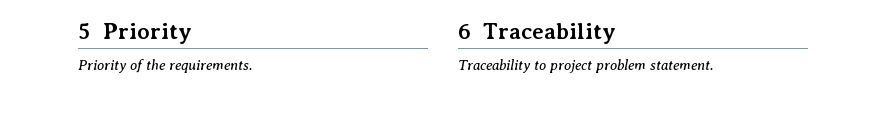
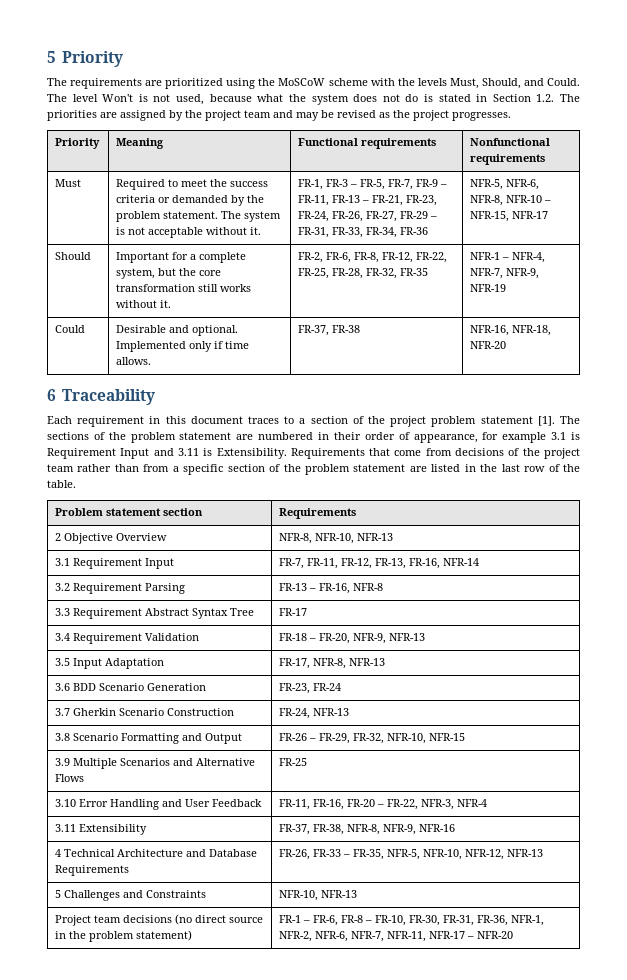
[78,59,252,73] [458,23,616,44] [458,59,713,73] Priority of the requirements. // 6 Traceability // Traceability to project problem statement. -> [47,78,580,89] [47,94,580,105] [47,110,511,121] [55,138,101,149] [116,138,165,149] [298,138,437,149] [470,138,551,146] [470,154,546,165] [55,179,82,187] [116,179,269,190] [116,195,265,206] [116,211,282,222] [116,227,262,238] [298,179,448,190] [298,195,438,206] [298,211,438,222] [298,227,429,238] [470,179,540,190] [470,195,552,206] [470,211,549,222] [55,252,92,260] [116,252,247,263] [116,268,222,279] [116,284,252,292] [116,300,172,308] [298,252,448,263] [298,268,429,279] [470,252,546,263] [470,268,540,279] [470,284,507,292] [55,325,86,333] [116,325,239,336] [116,341,250,352] [116,357,152,365] [298,325,361,336] [470,325,552,336] [470,341,507,349] [47,389,155,405] [47,416,580,427] [47,432,581,443] [47,448,581,459] [47,464,581,475] [47,480,76,488] [55,508,204,516] [279,508,357,519] [55,533,168,544] [279,533,394,544] [55,558,175,569] [279,558,480,569] [55,583,186,594] [279,583,384,594] [55,608,255,619] [279,608,308,616] [55,633,200,644] [279,633,426,644] [55,658,165,669] [279,658,386,669] [55,683,207,691] [279,683,342,694] [55,708,235,716] [279,708,350,719] [55,733,243,744] [279,733,466,744] [55,758,256,769] [55,774,85,782] [279,758,308,766] [55,799,263,810] [279,799,488,810] [55,824,148,835] [279,824,456,835] [55,849,258,857] [55,865,130,876] [279,849,544,860] [55,890,207,901] [279,890,358,901] [55,914,264,926] [55,930,193,942] [279,915,545,926] [279,931,514,942] The requirements are prioritized using the MoSCoW scheme with the levels Must, Should, and Could. The level Won't is not used, because what the system does not do is stated in Section 1.2. The priorities are assigned by the project team and may be revised as the project progresses. // Priority | Meaning | Functional requirements | Nonfunctional requirements // Must | Required to meet the success criteria or demanded by the problem statement. The system is not acceptable without it. | FR-1, FR-3 – FR-5, FR-7, FR-9 – FR-11, FR-13 – FR-21, FR-23, FR-24, FR-26, FR-27, FR-29 – FR-31, FR-33, FR-34, FR-36 | NFR-5, NFR-6, NFR-8, NFR-10 – NFR-15, NFR-17 // Should | Important for a complete system, but the core transformation still works without it. | FR-2, FR-6, FR-8, FR-12, FR-22, FR-25, FR-28, FR-32, FR-35 | NFR-1 – NFR-4, NFR-7, NFR-9, NFR-19 // Could | Desirable and optional. Implemented only if time allows. | FR-37, FR-38 | NFR-16, NFR-18, NFR-20 // 6 Traceability // Each requirement in this document traces to a section of the project problem statement [1]. The sections of the problem statement are numbered in their order of appearance, for example 3.1 is Requirement Input and 3.11 is Extensibility. Requirements that come from decisions of the project team rather than from a specific section of the problem statement are listed in the last row of the table. // Problem statement section | Requirements // 2 Objective Overview | NFR-8, NFR-10, NFR-13 // 3.1 Requirement Input | FR-7, FR-11, FR-12, FR-13, FR-16, NFR-14 // 3.2 Requirement Parsing | FR-13 – FR-16, NFR-8 // 3.3 Requirement Abstract Syntax Tree | FR-17 // 3.4 Requirement Validation | FR-18 – FR-20, NFR-9, NFR-13 // 3.5 Input Adaptation | FR-17, NFR-8, NFR-13 // 3.6 BDD Scenario Generation | FR-23, FR-24 // 3.7 Gherkin Scenario Construction | FR-24, NFR-13 // 3.8 Scenario Formatting and Output | FR-26 – FR-29, FR-32, NFR-10, NFR-15 // 3.9 Multiple Scenarios and Alternative Flows | FR-25 // 3.10 Error Handling and User Feedback | FR-11, FR-16, FR-20 – FR-22, NFR-3, NFR-4 // 3.11 Extensibility | FR-37, FR-38, NFR-8, NFR-9, NFR-16 // 4 Technical Architecture and Database Requirements | FR-26, FR-33 – FR-35, NFR-5, NFR-10, NFR-12, NFR-13 // 5 Challenges and Constraints | NFR-10, NFR-13 // Project team decisions (no direct source in the problem statement) | FR-1 – FR-6, FR-8 – FR-10, FR-30, FR-31, FR-36, NFR-1, NFR-2, NFR-6, NFR-7, NFR-11, NFR-17 – NFR-20

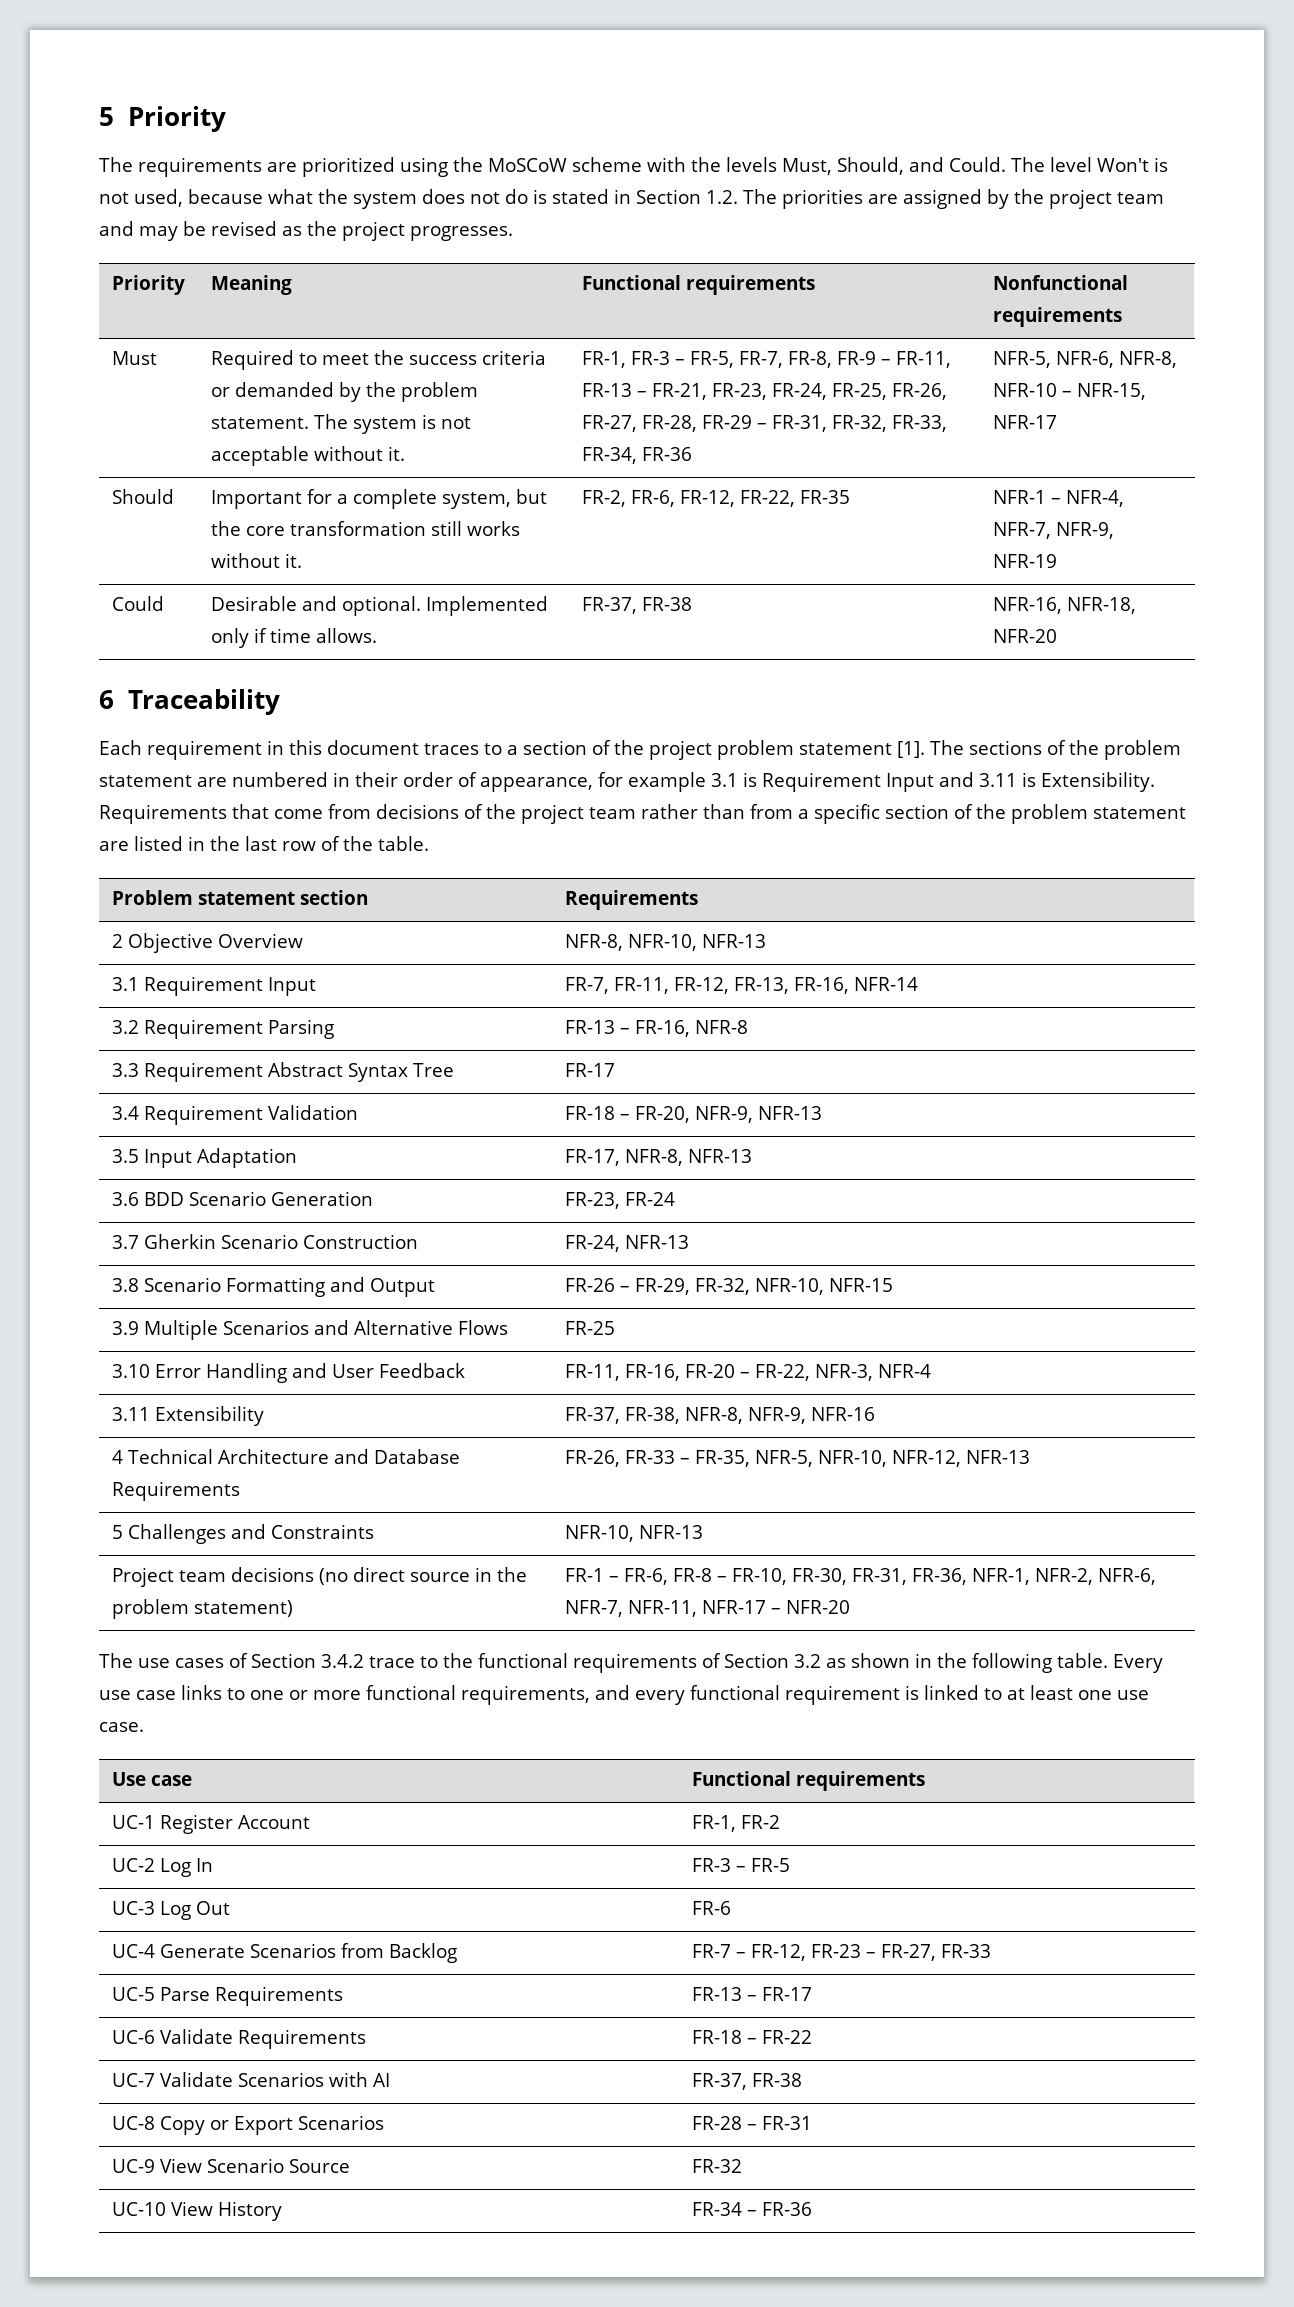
(414, 184) none -> [787,351,832,368] FR-8,
(330, 216) none -> [831,383,887,400] FR-25,
(398, 216) none -> [641,415,697,432] FR-28,
(330, 232) none -> [831,415,887,432] FR-32,
[354,252,380,263] FR-8, -> (675, 498) none
[298,268,398,279] FR-25, FR-28, FR-32, -> (795, 498) none
(514, 935) none -> [99,1653,1163,1673] [99,1685,1149,1705] [99,1722,144,1732] [111,1772,192,1786] [691,1771,925,1791] [111,1814,310,1834] [691,1815,780,1832] [111,1858,213,1877] [691,1858,790,1872] [111,1901,230,1920] [691,1901,731,1915] [111,1943,457,1963] [691,1944,991,1961] [111,1986,343,2006] [691,1987,812,2001] [111,2029,366,2049] [691,2030,812,2044] [111,2072,390,2087] [691,2073,802,2090] [111,2115,384,2135] [691,2116,812,2130] [111,2158,350,2173] [691,2159,742,2173] [111,2201,282,2221] [691,2202,812,2216] // The use cases of Section 3.4.2 trace to the functional requirements of Section 3.2 as shown in the following table. Every use case links to one or more functional requirements, and every functional requirement is linked to at least one use case. // Use case | Functional requirements // UC-1 Register Account | FR-1, FR-2 // UC-2 Log In | FR-3 – FR-5 // UC-3 Log Out | FR-6 // UC-4 Generate Scenarios from Backlog | FR-7 – FR-12, FR-23 – FR-27, FR-33 // UC-5 Parse Requirements | FR-13 – FR-17 // UC-6 Validate Requirements | FR-18 – FR-22 // UC-7 Validate Scenarios with AI | FR-37, FR-38 // UC-8 Copy or Export Scenarios | FR-28 – FR-31 // UC-9 View Scenario Source | FR-32 // UC-10 View History | FR-34 – FR-36

